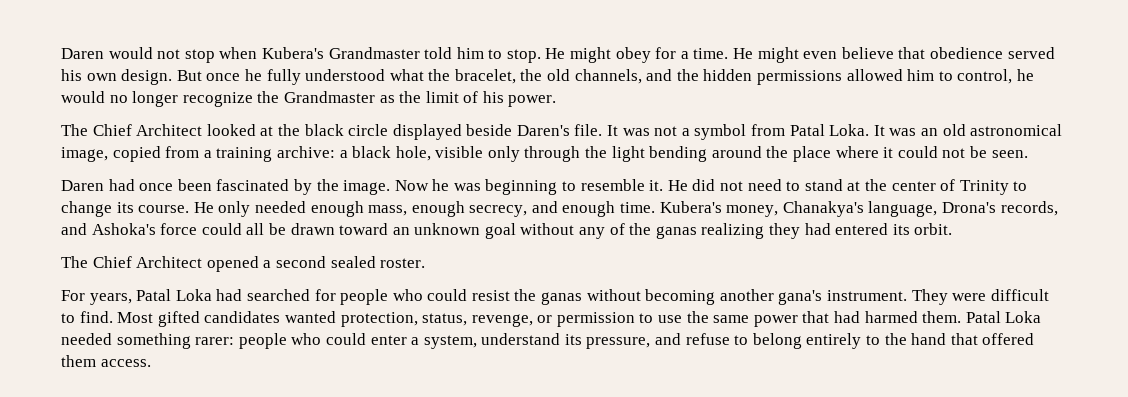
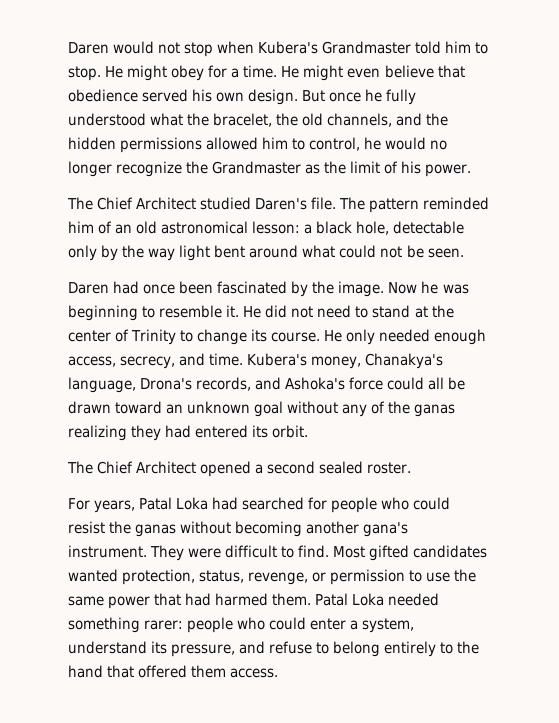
[206,124,1063,140] [61,146,894,162] looked at the black circle displayed beside Daren's file. It was not a symbol from Patal Loka. It was an old astronomical image, copied from a training archive: a black hole, visible only through the light bending around the place where it -> [200,197,490,213] [68,221,465,235] [68,245,336,261] studied Daren's file. The pattern reminded him of an old astronomical lesson: a black hole, detectable only by the way light bent around what
[368,201,465,217] mass, enough -> [68,356,116,367] access,
[562,201,616,217] enough -> (206, 359) none

